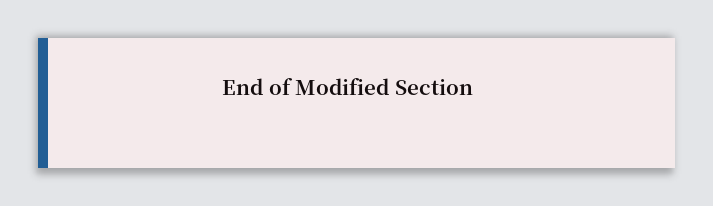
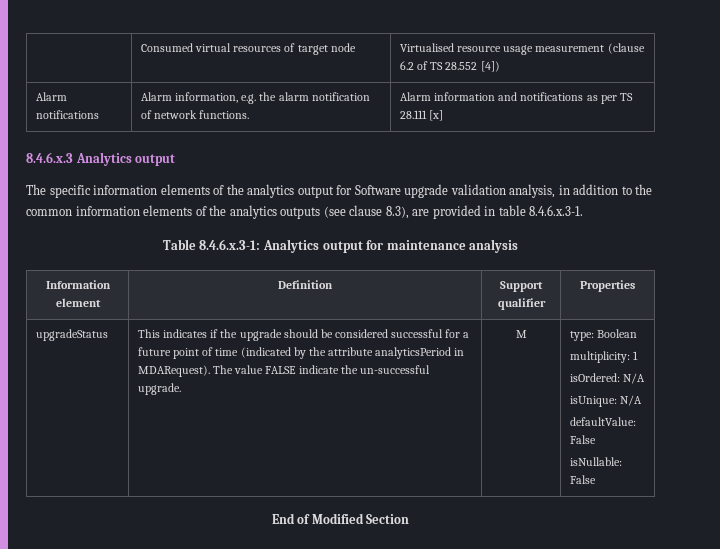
(222, 86) none -> [141,43,356,55] [400,43,645,55] [400,61,500,72] [36,92,68,101] [36,110,100,119] [141,92,370,104] [141,110,250,119] [400,92,633,104] [400,110,444,121] [26,152,176,166] [26,184,653,198] [26,205,584,219] [162,239,519,253] [45,280,111,289] [55,298,101,307] [278,280,333,289] [500,281,543,292] [497,298,546,310] [580,280,635,292] [36,329,109,341] [138,329,470,341] [138,347,465,359] [138,365,430,377] [138,383,182,395] [515,330,527,338] [570,329,638,341] [570,351,639,363] [570,373,646,384] [570,395,643,407] [570,417,637,426] [570,435,597,444] [570,457,623,466] [570,475,597,484] | Consumed virtual resources of target node | Virtualised resource usage measurement (clause 6.2 of TS 28.552 [4]) // Alarm notifications | Alarm information, e.g. the alarm notification of network functions. | Alarm information and notifications as per TS 28.111 [x] // 8.4.6.x.3 Analytics output // The specific information elements of the analytics output for Software upgrade validation analysis, in addition to the common information elements of the analytics outputs (see clause 8.3), are provided in table 8.4.6.x.3-1. // Table 8.4.6.x.3-1: Analytics output for maintenance analysis // Information element | Definition | Support qualifier | Properties // upgradeStatus | This indicates if the upgrade should be considered successful for a future point of time (indicated by the attribute analyticsPeriod in MDARequest). The value FALSE indicate the un-successful upgrade. | M | type: Boolean // multiplicity: 1 // isOrdered: N/A // isUnique: N/A // defaultValue: False // isNullable: False //

